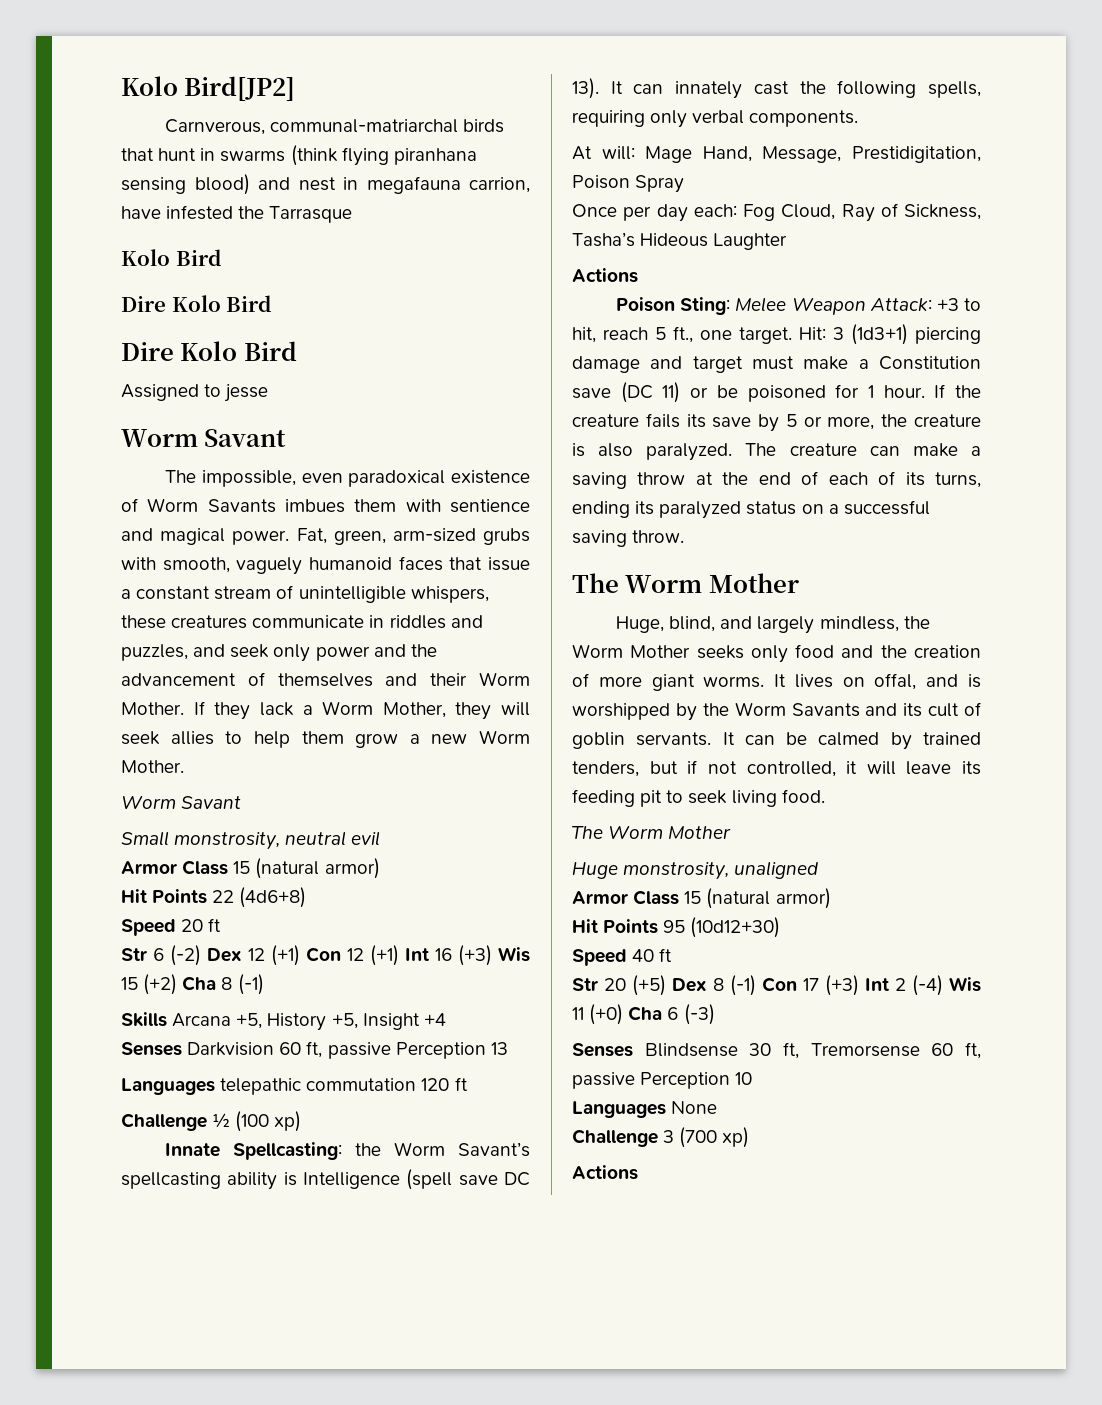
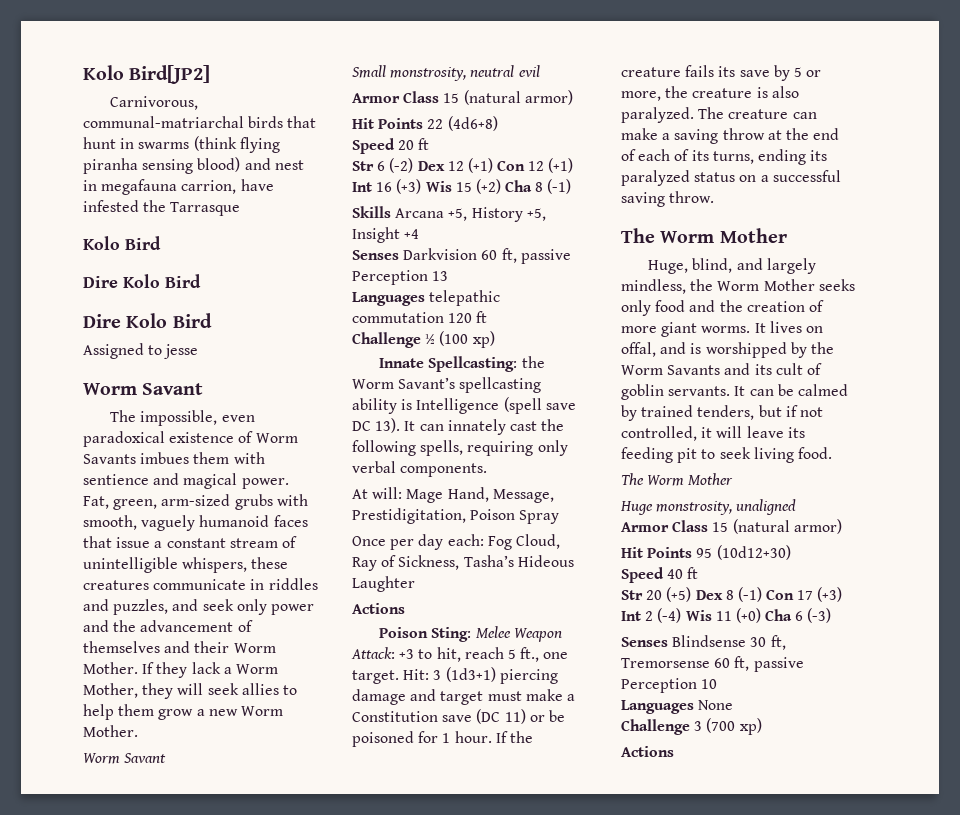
[165,119,266,135] Carnverous, -> [110,96,199,110] Carnivorous,
[393,148,477,165] piranhana -> [83,158,138,174] piranha

